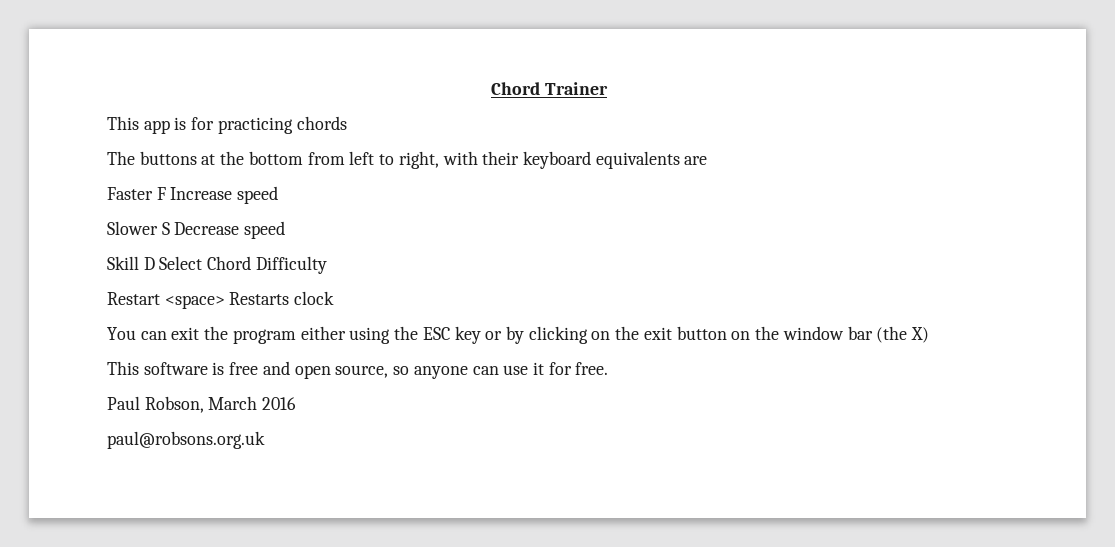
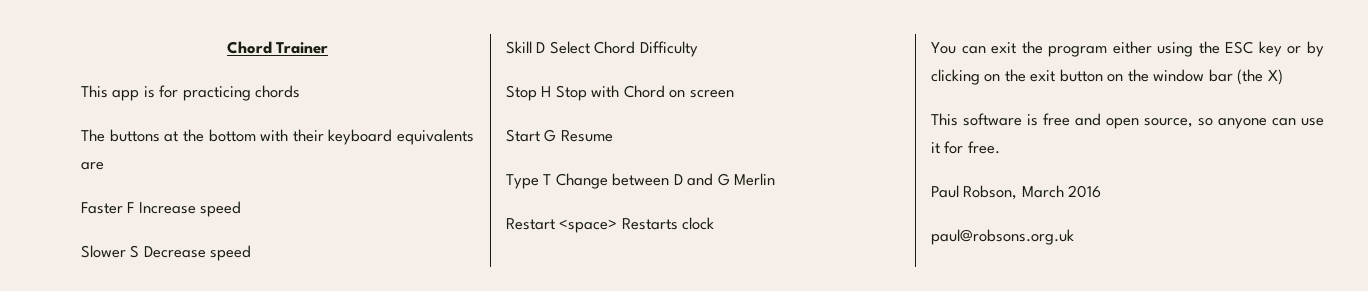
[307,151,439,169] from left to right, -> (256, 135) none
(327, 265) none -> [506,85,734,101] [506,129,613,142] [506,173,776,189] // Stop H Stop with Chord on screen // Start G Resume // Type T Change between D and G Merlin

